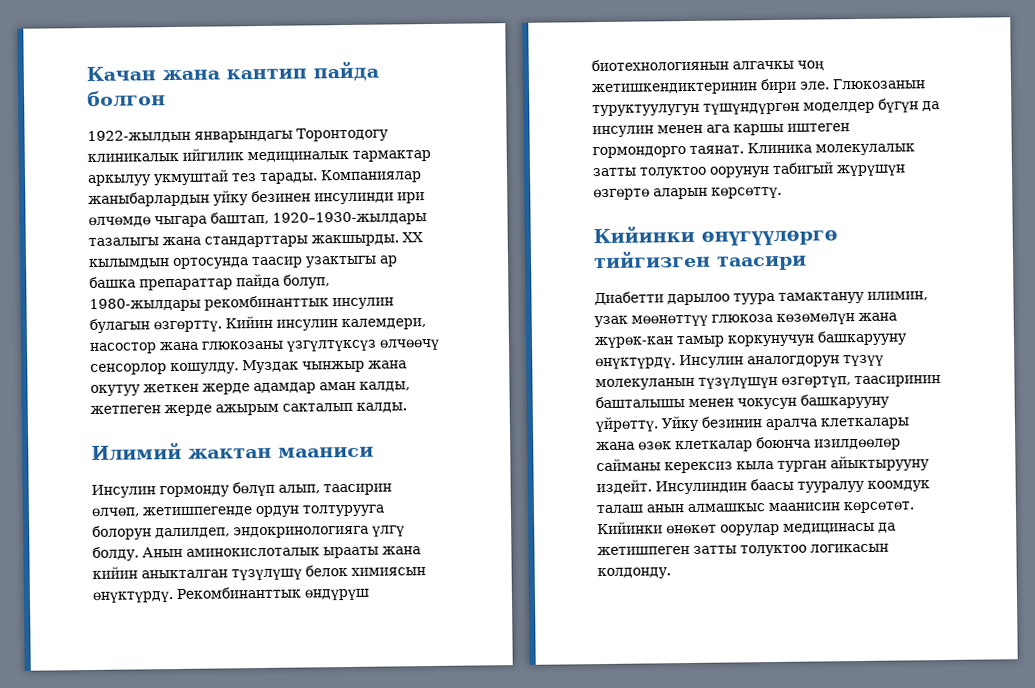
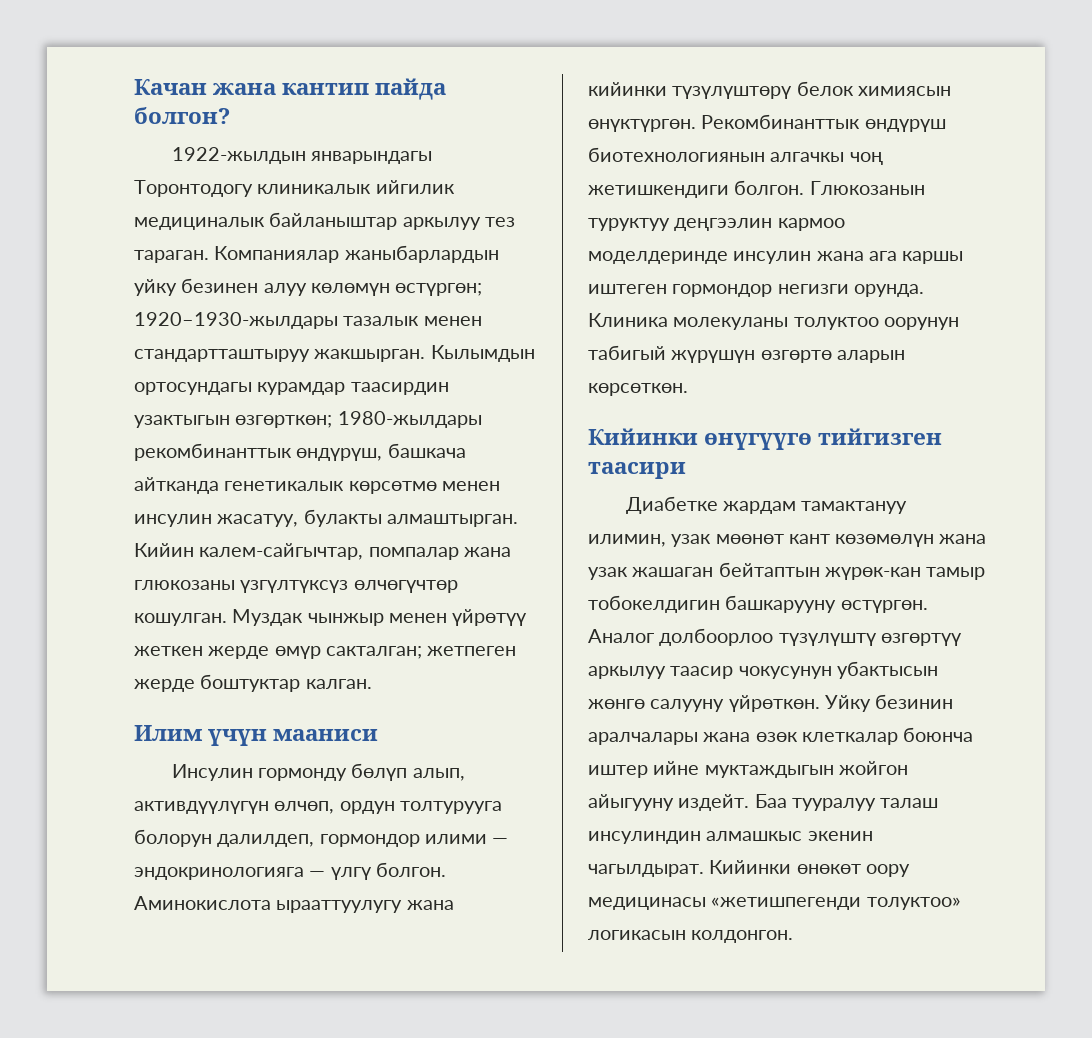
[87,90,166,108] болгон -> [134,107,230,124] болгон?
[352,150,431,162] [87,169,422,187] [88,190,425,208] [88,211,427,228] [88,232,423,248] [88,255,398,270] [89,273,330,291] [89,295,394,313] [89,315,426,334] [89,338,440,354] [90,359,407,375] [90,381,410,396] [90,402,407,417] [91,442,272,461] тармактар аркылуу укмуштай тез тарады. Компаниялар жаныбарлардын уйку безинен инсулинди ири өлчөмдө чыгара баштап, 1920–1930-жылдары тазалыгы жана стандарттары жакшырды. XX кылымдын ортосунда таасир узактыгы ар башка препараттар пайда болуп, 1980-жылдары рекомбинанттык инсулин булагын өзгөрттү. Кийин инсулин калемдери, насостор жана глюкозаны үзгүлтүксүз өлчөөчү сенсорлор кошулду. Муздак чынжыр жана окутуу жеткен жерде адамдар аман калды, жетпеген жерде ажырым сакталып калды. // Илимий жактан -> [269,212,515,230] [134,245,499,263] [134,278,483,296] [134,312,482,329] [134,345,535,362] [134,382,449,395] [134,411,482,428] [134,443,466,461] [134,477,500,494] [134,509,518,527] [134,543,511,560] [134,580,458,593] [134,609,528,626] [134,646,517,659] [134,674,372,692] [134,725,268,746] байланыштар аркылуу тез тараган. Компаниялар жаныбарлардын уйку безинен алуу көлөмүн өстүргөн; 1920–1930-жылдары тазалык менен стандартташтыруу жакшырган. Кылымдын ортосундагы курамдар таасирдин узактыгын өзгөрткөн; 1980-жылдары рекомбинанттык өндүрүш, башкача айтканда генетикалык көрсөтмө менен инсулин жасатуу, булакты алмаштырган. Кийин калем-сайгычтар, помпалар жана глюкозаны үзгүлтүксүз өлчөгүчтөр кошулган. Муздак чынжыр менен үйрөтүү жеткен жерде өмүр сакталган; жетпеген жерде боштуктар калган. // Илим үчүн
[323,483,392,496] [91,506,252,518] таасирин өлчөп, жетишпегенде -> [134,801,335,814] активдүүлүгүн өлчөп,
[233,525,405,539] [92,546,421,561] [92,566,302,581] эндокринологияга үлгү болду. Анын аминокислоталык ырааты жана кийин аныкталган түзүлүшү -> [319,834,509,847] [134,862,446,880] [134,896,454,913] [588,82,793,99] гормондор илими — эндокринологияга — үлгү болгон. Аминокислота ырааттуулугу жана кийинки түзүлүштөрү
[92,591,173,603] өнүктүрдү. -> [588,119,696,132] өнүктүргөн.
[591,78,926,96] [592,98,940,117] [592,123,850,138] [592,142,915,159] [592,167,637,177] жетишкендиктеринин бири эле. Глюкозанын туруктуулугун түшүндүргөн моделдер бүгүн да инсулин менен ага каршы иштеген гормондорго таянат. Клиника молекулалык затты -> [588,180,925,198] [588,218,845,231] [588,251,964,264] [588,284,924,297] [588,313,789,330] жетишкендиги болгон. Глюкозанын туруктуу деңгээлин кармоо моделдеринде инсулин жана ага каршы иштеген гормондор негизги орунда. Клиника молекуланы
[711,186,782,199] [593,225,838,246] көрсөттү. // Кийинки өнүгүүлөргө -> [588,383,688,396] [588,428,813,450] көрсөткөн. // Кийинки өнүгүүгө
[594,291,928,306] [594,312,897,328] [594,330,908,349] [595,354,884,370] [595,375,941,391] [595,393,890,410] [594,415,910,433] [596,436,901,453] [596,455,930,474] [596,478,930,495] [596,501,914,514] [597,521,896,536] [597,543,889,557] [597,567,671,580] Диабетти дарылоо туура тамактануу илимин, узак мөөнөттүү глюкоза көзөмөлүн жана жүрөк-кан тамыр коркунучун башкарууну өнүктүрдү. Инсулин аналогдорун түзүү молекуланын түзүлүшүн өзгөртүп, таасиринин башталышы менен чокусун башкарууну үйрөттү. Уйку безинин аралча клеткалары жана өзөк клеткалар боюнча изилдөөлөр сайманы керексиз кыла турган айыктырууну издейт. Инсулиндин баасы тууралуу коомдук талаш анын алмашкыс маанисин көрсөтөт. Кийинки өнөкөт оорулар медицинасы да жетишпеген затты толуктоо логикасын колдонду. -> [625,496,908,514] [588,534,987,547] [588,562,986,580] [588,595,928,613] [588,628,962,646] [588,661,938,679] [588,694,954,712] [588,727,974,745] [588,761,908,778] [588,794,939,811] [588,831,873,844] [588,860,910,877] [588,897,961,910] [588,930,794,943] Диабетке жардам тамактануу илимин, узак мөөнөт кант көзөмөлүн жана узак жашаган бейтаптын жүрөк-кан тамыр тобокелдигин башкарууну өстүргөн. Аналог долбоорлоо түзүлүштү өзгөртүү аркылуу таасир чокусунун убактысын жөнгө салууну үйрөткөн. Уйку безинин аралчалары жана өзөк клеткалар боюнча иштер ийне муктаждыгын жойгон айыгууну издейт. Баа тууралуу талаш инсулиндин алмашкыс экенин чагылдырат. Кийинки өнөкөт оору медицинасы «жетишпегенди толуктоо» логикасын колдонгон.

